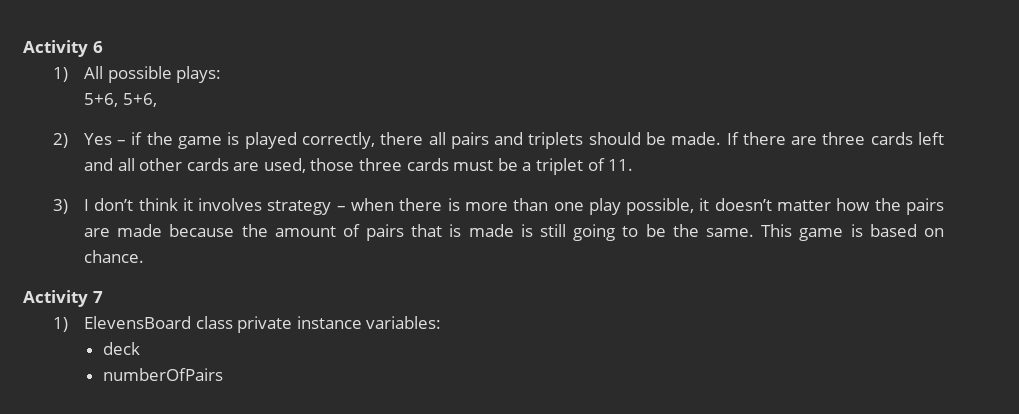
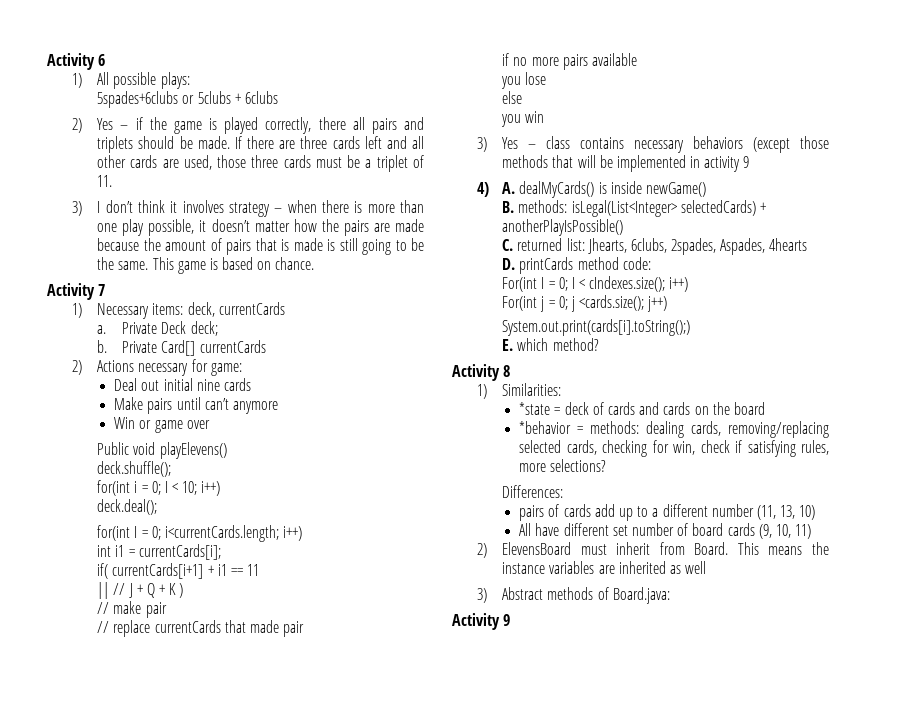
[83,93,157,107] 5+6, 5+6, -> [97,91,278,108] 5spades+6clubs or 5clubs + 6clubs
[83,316,442,333] [102,342,140,355] [102,368,223,381] ElevensBoard class private instance variables: // deck // numberOfPairs -> [97,302,285,319] [97,321,218,336] [97,340,266,356] [72,359,242,376] [114,378,251,391] [114,397,278,414] [114,417,210,433] [97,442,227,459] [97,461,172,477] [97,480,221,496] [97,499,158,515] [97,525,303,542] [97,544,221,560] [97,563,260,579] [97,582,184,599] [97,601,167,618] [97,620,305,637] [502,53,637,70] [501,72,547,89] [502,91,523,104] [501,111,545,127] [477,136,829,153] [502,155,750,172] [477,181,706,198] [502,200,766,217] [502,219,624,236] [502,238,808,255] [502,257,651,274] [502,276,689,292] [502,295,668,312] [502,319,691,336] [502,338,599,351] [452,364,511,381] [477,383,562,399] [519,402,765,415] [519,421,829,438] [519,440,829,457] [519,459,607,472] [502,485,564,498] [519,504,816,521] [519,523,812,539] [477,542,829,558] [502,561,707,574] [477,587,670,604] [452,613,511,630] Necessary items: deck, currentCards // a. Private Deck deck; // b. Private Card[] currentCards // 2) Actions necessary for game: // Deal out initial nine cards // Make pairs until can’t anymore // Win or game over // Public void playElevens() // deck.shuffle(); // for(int i = 0; I < 10; i++) // deck.deal(); // for(int I = 0; i<currentCards.length; i++) // int i1 = currentCards[i]; // if( currentCards[i+1] + i1 == 11 // || // J + Q + K ) // // make pair // // replace currentCards that made pair // if no more pairs available // you lose // else // you win // 3) Yes – class contains necessary behaviors (except those methods that will be implemented in activity 9 // 4) A. dealMyCards() is inside newGame() // B. methods: isLegal(List<Integer> selectedCards) + anotherPlayIsPossible() // C. returned list: Jhearts, 6clubs, 2spades, Aspades, 4hearts // D. printCards method code: // For(int I = 0; I < cIndexes.size(); i++) // For(int j = 0; j <cards.size(); j++) // System.out.print(cards[i].toString();) // E. which method? // Activity 8 // 1) Similarities: // *state = deck of cards and cards on the board // *behavior = methods: dealing cards, removing/replacing selected cards, checking for win, check if satisfying rules, more selections? // Differences: // pairs of cards add up to a different number (11, 13, 10) // All have different set number of board cards (9, 10, 11) // 2) ElevensBoard must inherit from Board. This means the instance variables are inherited as well // 3) Abstract methods of Board.java: // Activity 9

